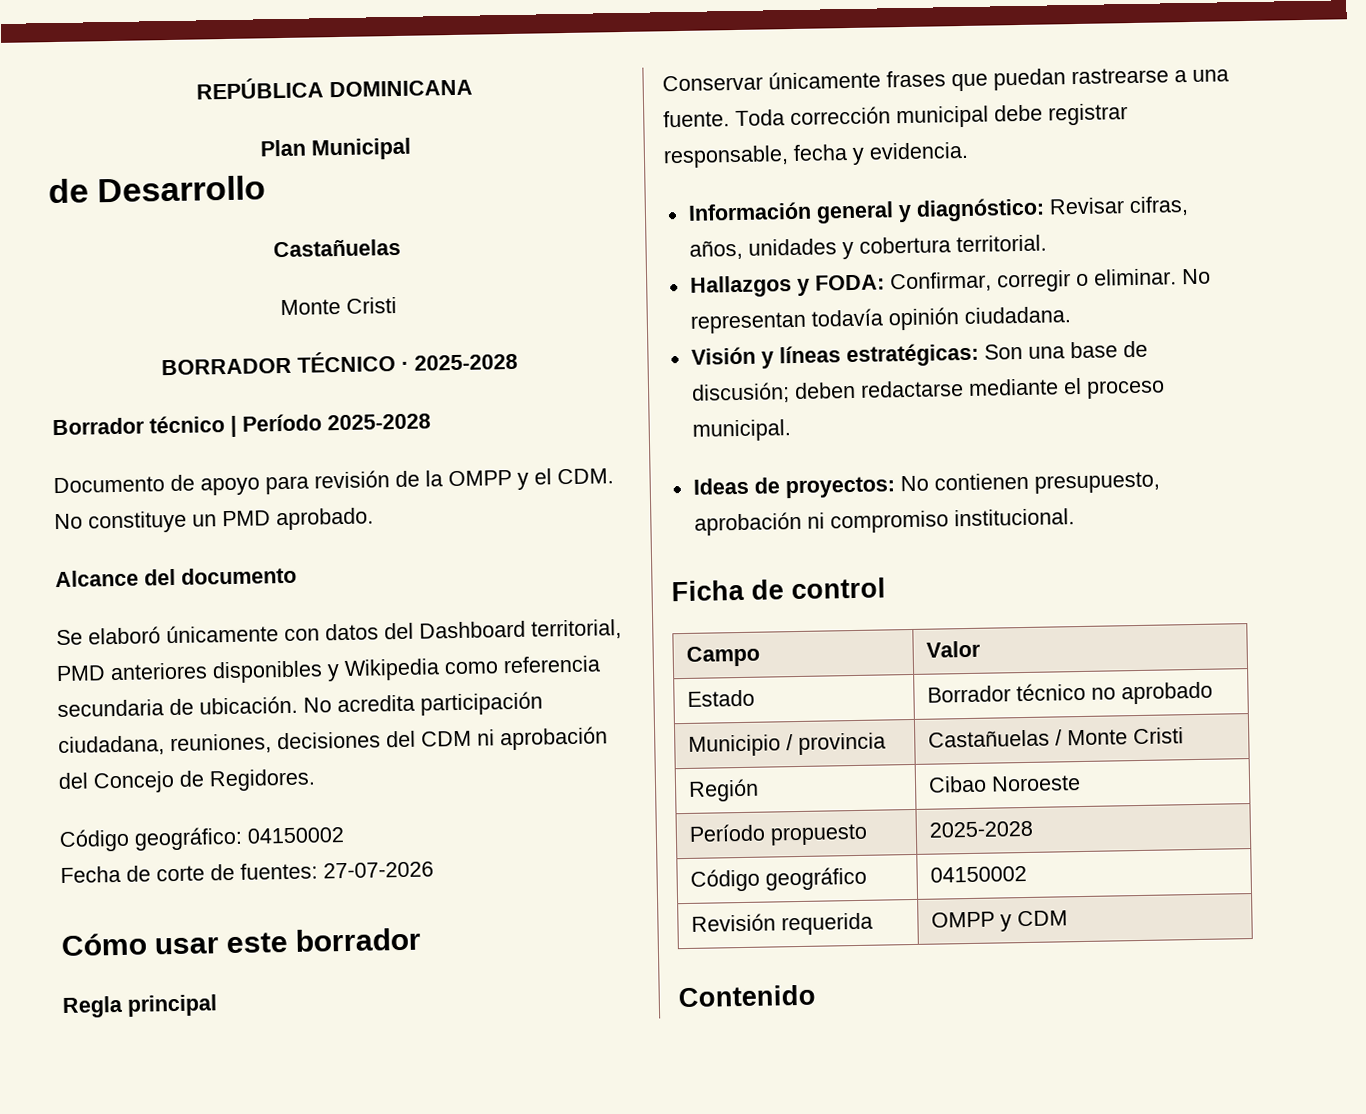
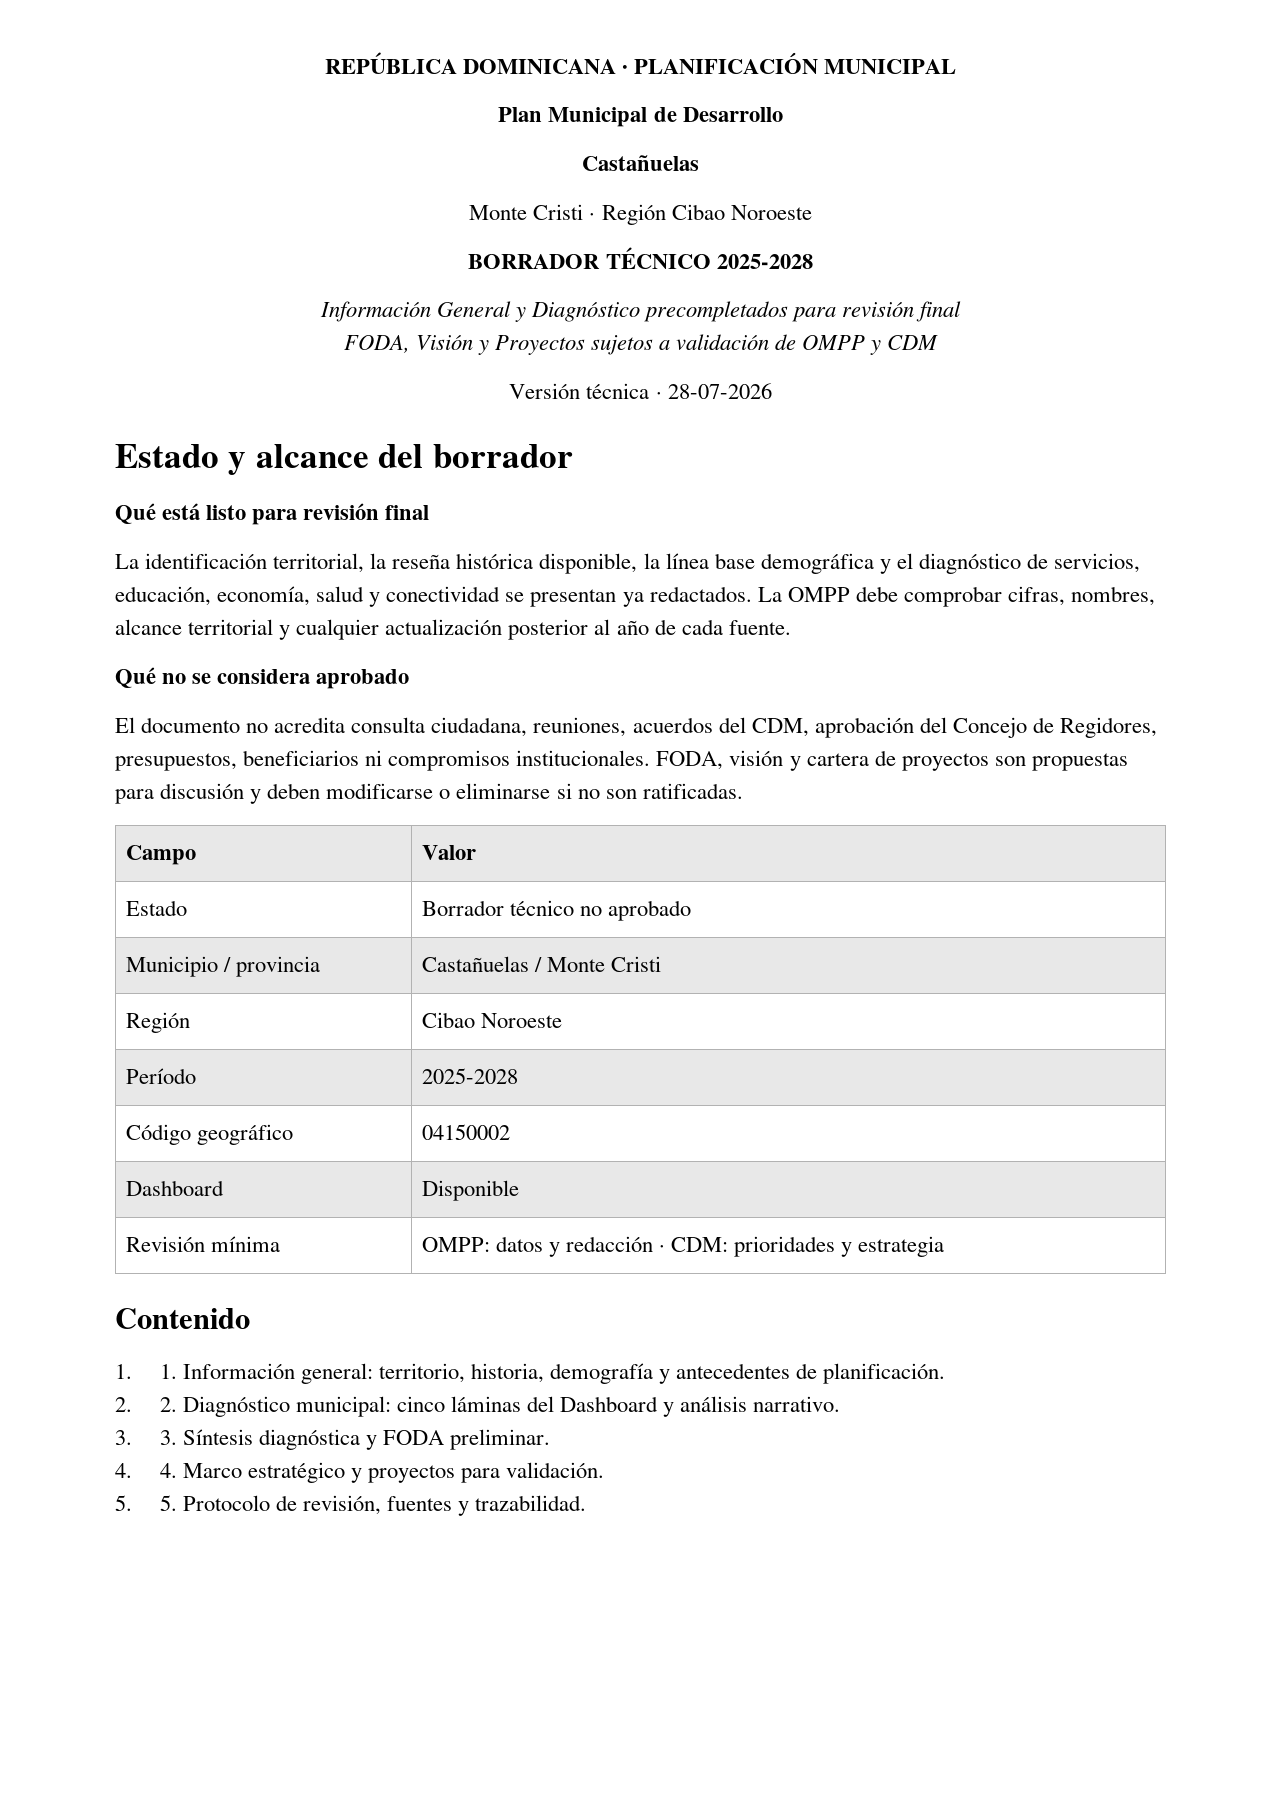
(473, 88) none -> [622,52,957,74] · PLANIFICACIÓN MUNICIPAL
(411, 149) // -> (648, 117) none
(397, 305) none -> [589,204,812,225] · Región Cibao Noroeste
[400,353,518,371] [52,413,431,437] [53,468,614,496] [54,507,374,534] [55,566,297,588] [56,619,622,646] [56,655,601,684] [57,691,543,718] [58,726,608,757] [58,768,316,794] [59,826,344,853] [60,861,434,884] [61,927,422,957] [62,994,218,1018] [662,67,1229,92] [663,103,1128,129] [663,141,969,169] [687,196,1189,224] [688,234,1047,260] [689,268,1211,298] [689,306,1071,334] [690,340,1148,369] [690,377,1165,404] [691,419,791,442] [692,471,1160,499] [693,508,1075,536] [671,577,886,602] · 2025-2028 // Borrador técnico | Período 2025-2028 // Documento de apoyo para revisión de la OMPP y el CDM. No constituye un PMD aprobado. // Alcance del documento // Se elaboró únicamente con datos del Dashboard territorial, PMD anteriores disponibles y Wikipedia como referencia secundaria de ubicación. No acredita participación ciudadana, reuniones, decisiones del CDM ni aprobación del Concejo de Regidores. // Código geográfico: 04150002 // Fecha de corte de fuentes: 27-07-2026 // Cómo usar este borrador // Regla principal // Conservar únicamente frases que puedan rastrearse a una fuente. Toda corrección municipal debe registrar responsable, fecha y evidencia. // Información general y diagnóstico: Revisar cifras, años, unidades y cobertura territorial. // Hallazgos y FODA: Confirmar, corregir o eliminar. No representan todavía opinión ciudadana. // Visión y líneas estratégicas: Son una base de discusión; deben redactarse mediante el proceso municipal. // Ideas de proyectos: No contienen presupuesto, aprobación ni compromiso institucional. // Ficha de control -> [716,254,813,269] [319,301,962,322] [343,334,939,355] [509,383,772,399] [115,444,573,475] [115,503,430,525] [115,553,1141,574] [115,586,1156,607] [115,619,791,640] [115,667,410,689] [115,717,1158,738] [115,750,1128,771] [115,783,743,804] 2025-2028 // Información General y Diagnóstico precompletados para revisión final // FODA, Visión y Proyectos sujetos a validación de OMPP y CDM // Versión técnica · 28-07-2026 // Estado y alcance del borrador // Qué está listo para revisión final // La identificación territorial, la reseña histórica disponible, la línea base demográfica y el diagnóstico de servicios, educación, economía, salud y conectividad se presentan ya redactados. La OMPP debe comprobar cifras, nombres, alcance territorial y cualquier actualización posterior al año de cada fuente. // Qué no se considera aprobado // El documento no acredita consulta ciudadana, reuniones, acuerdos del CDM, aprobación del Concejo de Regidores, presupuestos, beneficiarios ni compromisos institucionales. FODA, visión y cartera de proyectos son propuestas para discusión y deben modificarse o eliminarse si no son ratificadas.
[769,823,868,846] propuesto -> (196, 1076) none
(1027, 874) none -> [125,1180,224,1196] [421,1180,519,1201] // Dashboard | Disponible
[780,912,873,936] [930,910,1068,932] [678,984,816,1008] requerida | OMPP y CDM // Contenido -> [210,1236,280,1252] [421,1236,945,1257] [115,1308,250,1329] [115,1363,946,1384] [115,1396,841,1417] [115,1429,551,1450] [115,1462,605,1483] [115,1495,587,1516] mínima | OMPP: datos y redacción · CDM: prioridades y estrategia // Contenido // 1. 1. Información general: territorio, historia, demografía y antecedentes de planificación. // 2. 2. Diagnóstico municipal: cinco láminas del Dashboard y análisis narrativo. // 3. 3. Síntesis diagnóstica y FODA preliminar. // 4. 4. Marco estratégico y proyectos para validación. // 5. 5. Protocolo de revisión, fuentes y trazabilidad.

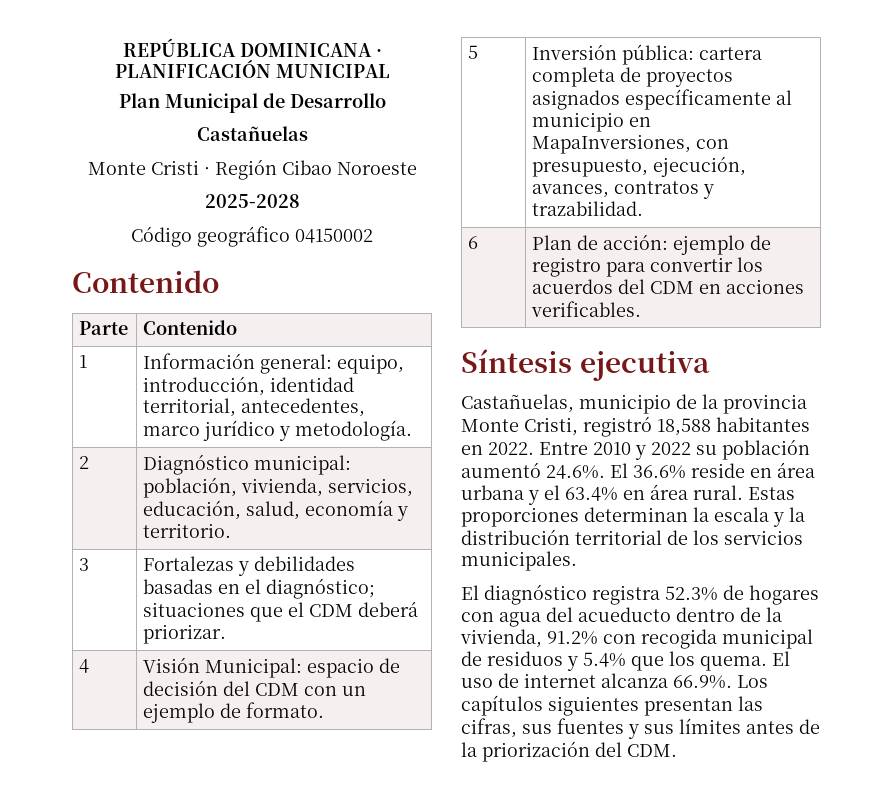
[468,247,813,269] [319,301,962,322] [343,334,939,355] [509,383,772,399] [115,444,573,475] [115,503,430,525] [115,553,1141,574] [115,586,1156,607] [115,619,791,640] [115,667,410,689] [115,717,1158,738] [115,750,1128,771] [115,783,743,804] [125,845,196,865] [421,845,476,860] [125,900,187,916] [421,900,691,921] [125,956,320,977] [421,956,661,972] [125,1012,190,1033] [421,1012,562,1028] [125,1068,196,1084] [421,1068,518,1084] [125,1124,293,1145] [421,1124,510,1140] [125,1180,224,1196] [421,1180,519,1201] [125,1236,280,1252] [421,1236,945,1257] [115,1308,250,1329] [115,1363,946,1384] [115,1396,841,1417] [115,1429,551,1450] [115,1462,605,1483] [115,1495,587,1516] BORRADOR TÉCNICO 2025-2028 // Información General y Diagnóstico precompletados para revisión final // FODA, Visión y Proyectos sujetos a validación de OMPP y CDM // Versión técnica · 28-07-2026 // Estado y alcance del borrador // Qué está listo para revisión final // La identificación territorial, la reseña histórica disponible, la línea base demográfica y el diagnóstico de servicios, educación, economía, salud y conectividad se presentan ya redactados. La OMPP debe comprobar cifras, nombres, alcance territorial y cualquier actualización posterior al año de cada fuente. // Qué no se considera aprobado // El documento no acredita consulta ciudadana, reuniones, acuerdos del CDM, aprobación del Concejo de Regidores, presupuestos, beneficiarios ni compromisos institucionales. FODA, visión y cartera de proyectos son propuestas para discusión y deben modificarse o eliminarse si no son ratificadas. // Campo | Valor // Estado | Borrador técnico no aprobado // Municipio / provincia | Castañuelas / Monte Cristi // Región | Cibao Noroeste // Período | 2025-2028 // Código geográfico | 04150002 // Dashboard | Disponible // Revisión mínima | OMPP: datos y redacción · CDM: prioridades y estrategia // Contenido // 1. 1. Información general: territorio, historia, demografía y antecedentes de planificación. // 2. 2. Diagnóstico municipal: cinco láminas del Dashboard y análisis narrativo. // 3. 3. Síntesis diagnóstica y FODA preliminar. // 4. 4. Marco estratégico y proyectos para validación. // 5. 5. Protocolo de revisión, fuentes y trazabilidad. -> [204,194,300,208] [131,226,373,247] [72,270,219,293] [79,321,129,335] [143,320,238,335] [79,355,88,368] [143,353,405,374] [143,376,355,396] [143,398,366,417] [143,420,413,441] [79,456,90,469] [143,454,352,475] [143,477,414,498] [143,500,409,521] [143,523,232,538] [79,558,90,571] [143,556,356,576] [143,578,376,599] [143,601,419,622] [143,624,227,644] [79,659,90,673] [143,657,401,678] [143,680,367,696] [143,702,325,723] [468,45,479,59] [532,44,763,65] [532,67,734,87] [532,89,793,110] [532,112,652,132] [532,134,730,154] [532,156,747,177] [532,181,715,199] [532,201,644,216] [468,236,479,249] [532,234,772,255] [532,257,764,277] [532,279,805,294] [531,301,642,317] [461,349,710,381] [461,394,807,414] [461,416,810,437] [461,439,810,460] [461,462,815,479] [461,484,795,505] [461,507,805,527] [461,529,803,545] [461,551,577,571] [461,584,819,605] [461,607,782,627] [460,629,813,649] [461,651,790,671] [461,673,768,689] [461,695,763,716] [461,718,820,739] [461,741,677,762] 2025-2028 // Código geográfico 04150002 // Contenido // Parte | Contenido // 1 | Información general: equipo, introducción, identidad territorial, antecedentes, marco jurídico y metodología. // 2 | Diagnóstico municipal: población, vivienda, servicios, educación, salud, economía y territorio. // 3 | Fortalezas y debilidades basadas en el diagnóstico; situaciones que el CDM deberá priorizar. // 4 | Visión Municipal: espacio de decisión del CDM con un ejemplo de formato. // 5 | Inversión pública: cartera completa de proyectos asignados específicamente al municipio en MapaInversiones, con presupuesto, ejecución, avances, contratos y trazabilidad. // 6 | Plan de acción: ejemplo de registro para convertir los acuerdos del CDM en acciones verificables. // Síntesis ejecutiva // Castañuelas, municipio de la provincia Monte Cristi, registró 18,588 habitantes en 2022. Entre 2010 y 2022 su población aumentó 24.6%. El 36.6% reside en área urbana y el 63.4% en área rural. Estas proporciones determinan la escala y la distribución territorial de los servicios municipales. // El diagnóstico registra 52.3% de hogares con agua del acueducto dentro de la vivienda, 91.2% con recogida municipal de residuos y 5.4% que los quema. El uso de internet alcanza 66.9%. Los capítulos siguientes presentan las cifras, sus fuentes y sus límites antes de la priorización del CDM.

